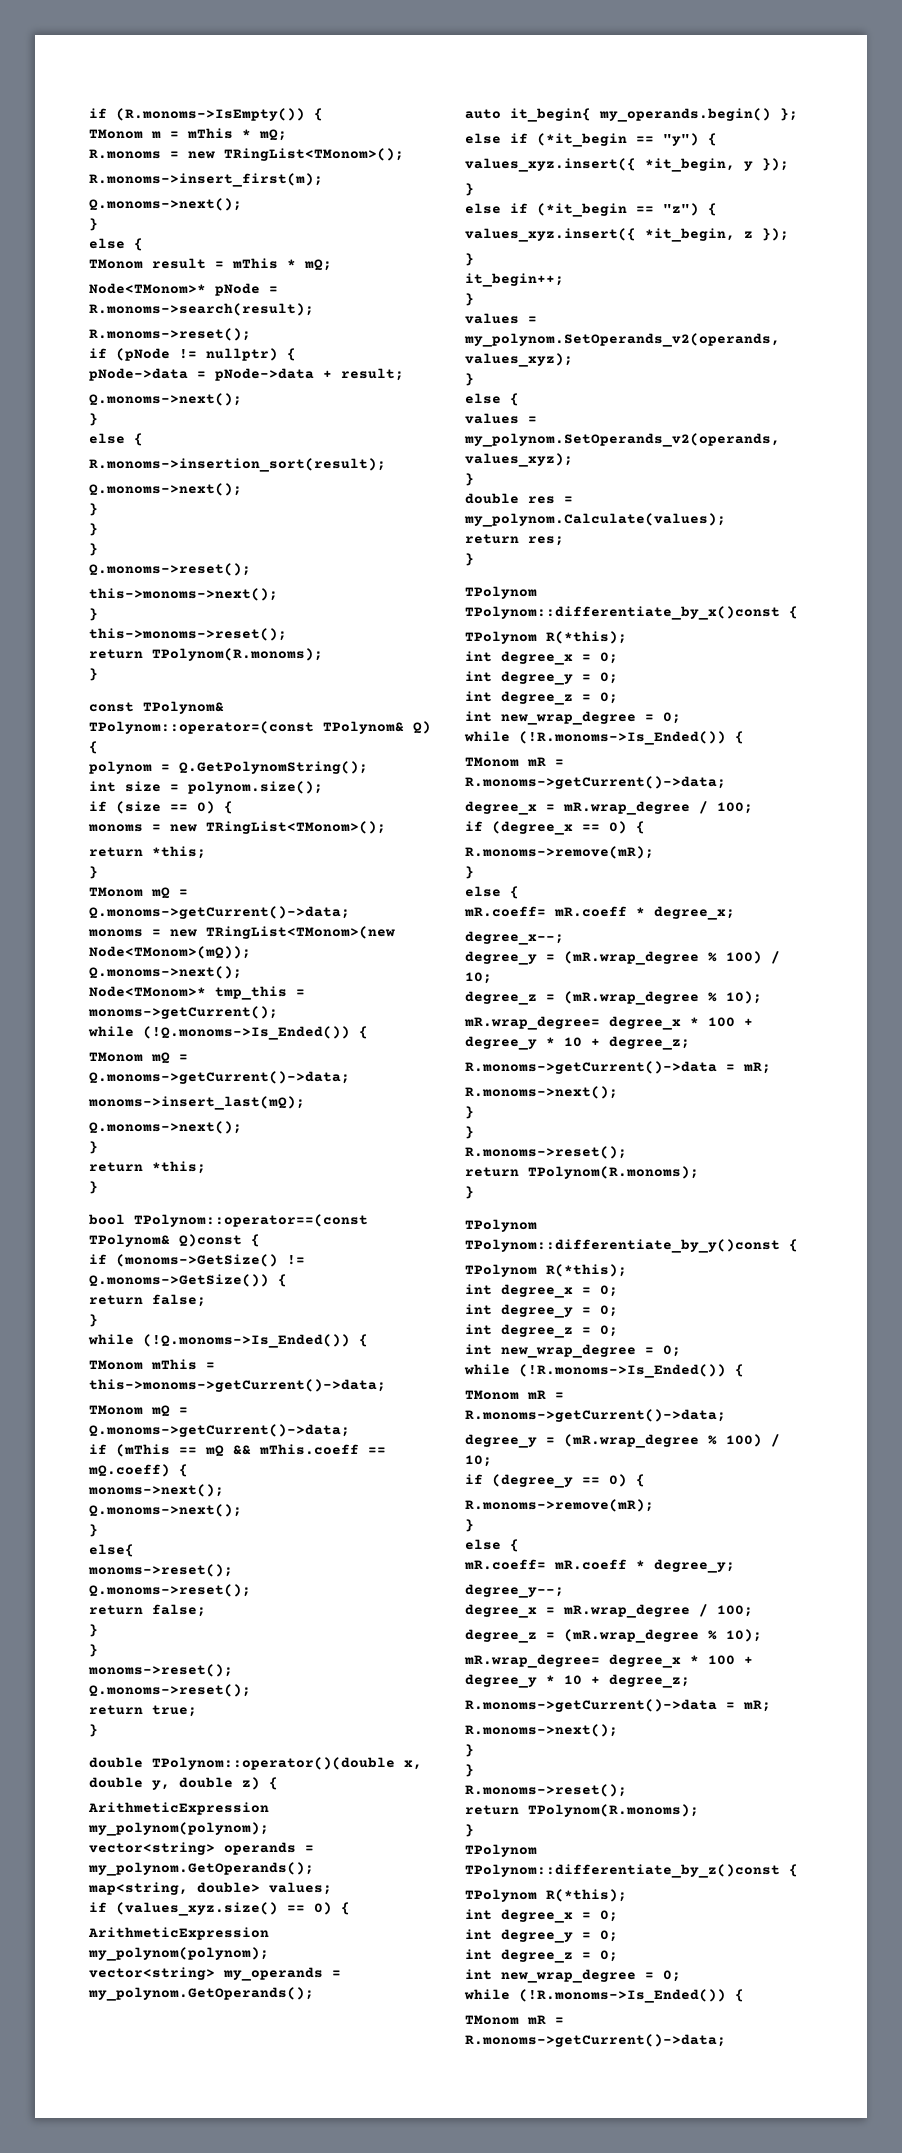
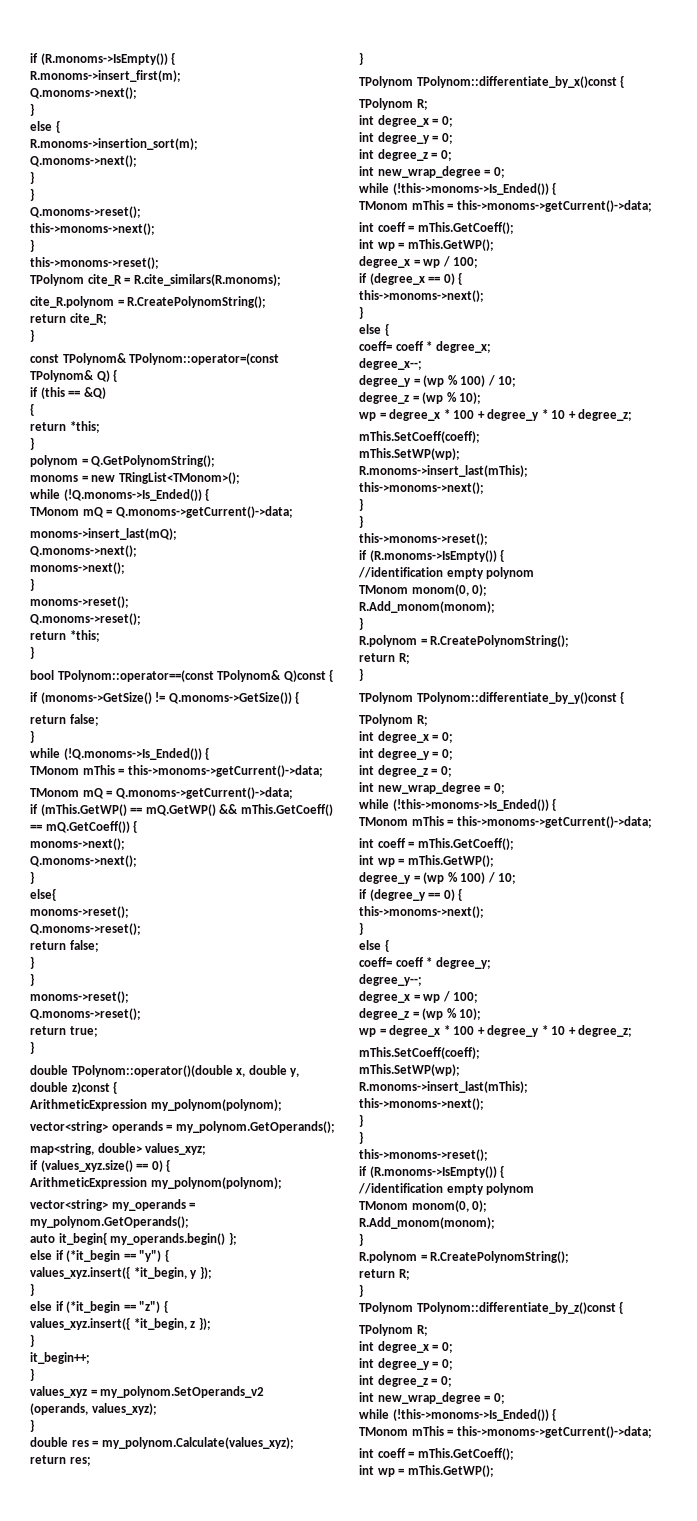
[89,108,323,121] [89,128,287,141] [89,148,404,161] if (R.monoms->IsEmpty()) { // TMonom m = mThis * mQ; // R.monoms = new TRingList<TMonom>(); -> [30,52,176,65] if (R.monoms->IsEmpty()) {
[89,258,332,271] [89,283,278,296] [89,303,314,316] [89,328,251,341] [89,348,296,361] [89,368,404,381] [89,393,242,406] [89,413,98,426] [89,433,143,446] [89,458,386,472] [89,483,242,496] [89,503,98,516] TMonom result = mThis * mQ; // Node<TMonom>* pNode = R.monoms->search(result); // R.monoms->reset(); // if (pNode != nullptr) { // pNode->data = pNode->data + result; // Q.monoms->next(); // } // else { // R.monoms->insertion_sort(result); // Q.monoms->next(); // } -> [30,138,198,150] [30,155,137,167] R.monoms->insertion_sort(m); // Q.monoms->next();
[89,648,323,661] // return TPolynom(R.monoms); -> [30,274,281,286] [30,296,267,308] [30,313,107,325] // TPolynom cite_R = R.cite_similars(R.monoms); // cite_R.polynom = R.CreatePolynomString(); // return cite_R;
[89,761,368,774] [89,781,323,794] [89,801,233,814] [88,821,386,834] [89,846,206,859] [89,866,98,879] [89,887,188,899] [89,906,350,919] [88,926,395,939] [89,946,251,959] [89,966,242,979] [89,986,305,1000] [88,1006,278,1019] polynom = Q.GetPolynomString(); // int size = polynom.size(); // if (size == 0) { // monoms = new TRingList<TMonom>(); // return *this; // } // TMonom mQ = Q.monoms->getCurrent()->data; // monoms = new TRingList<TMonom>(new Node<TMonom>(mQ)); // Q.monoms->next(); // Node<TMonom>* tmp_this = monoms->getCurrent(); -> [30,387,106,399] [30,403,34,416] [30,421,100,433] [30,437,34,450] [30,455,216,467] [30,472,240,484] if (this == &Q) // { // return *this; // } // polynom = Q.GetPolynomString(); // monoms = new TRingList<TMonom>();
[89,1141,98,1154] // } -> [30,562,125,574] [30,578,34,591] [30,596,129,608] [30,613,141,625] // monoms->next(); // } // monoms->reset(); // Q.monoms->reset();
[116,1444,386,1457] [88,1464,170,1477] (mThis == mQ && mThis.coeff == mQ.coeff) -> [40,804,333,816] [30,821,130,833] (mThis.GetWP() == mQ.GetWP() && mThis.GetCoeff() == mQ.GetCoeff())
[242,1777,260,1790] z) -> [71,1082,110,1094] z)const
[269,1882,332,1895] values; -> [145,1143,207,1155] values_xyz;
[465,313,537,324] [464,333,780,347] [465,353,573,367] [465,373,474,386] [465,393,519,406] [465,413,537,424] [464,433,780,447] values = my_polynom.SetOperands_v2(operands, values_xyz); // } // else { // values = my_polynom.SetOperands_v2(operands, -> [30,1386,265,1398] [30,1403,88,1415] values_xyz = my_polynom.SetOperands_v2 // (operands,
[464,513,726,527] my_polynom.Calculate(values); -> [101,1437,294,1449] my_polynom.Calculate(values_xyz);
[546,631,627,644] R(*this); -> [416,99,428,110] R;
[519,731,744,745] [465,757,564,767] [465,776,726,789] [465,801,690,815] (!R.monoms->Is_Ended()) { // TMonom mR = R.monoms->getCurrent()->data; // degree_x = mR.wrap_degree -> [392,182,557,195] [359,200,652,212] [359,222,514,234] [359,239,494,251] [359,256,441,268] (!this->monoms->Is_Ended()) { // TMonom mThis = this->monoms->getCurrent()->data; // int coeff = mThis.GetCoeff(); // int wp = mThis.GetWP(); // degree_x = wp
[465,846,654,859] [465,866,474,879] [465,886,519,899] [464,906,627,917] R.monoms->remove(mR); // } // else { // mR.coeff= mR.coeff -> [359,290,484,302] [359,306,363,319] [359,323,389,336] [359,341,424,351] this->monoms->next(); // } // else { // coeff= coeff
[564,951,699,965] (mR.wrap_degree -> [423,375,445,387] (wp
[564,991,762,1005] [464,1016,753,1030] [465,1036,690,1050] [465,1061,771,1074] [465,1086,618,1099] [465,1106,474,1119] [465,1126,474,1139] [465,1146,627,1159] [465,1166,699,1179] (mR.wrap_degree % 10); // mR.wrap_degree= degree_x * 100 + degree_y * 10 + degree_z; // R.monoms->getCurrent()->data = mR; // R.monoms->next(); // } // } // R.monoms->reset(); // return TPolynom(R.monoms); -> [422,392,482,404] [359,409,633,421] [359,431,480,443] [359,448,460,460] [359,465,528,477] [359,482,484,494] [359,498,363,511] [359,515,363,528] [359,533,488,545] [359,549,505,562] [358,567,535,579] [359,584,488,596] [359,601,495,613] [359,617,363,630] [359,635,570,647] [359,653,410,664] (wp % 10); // wp = degree_x * 100 + degree_y * 10 + degree_z; // mThis.SetCoeff(coeff); // mThis.SetWP(wp); // R.monoms->insert_last(mThis); // this->monoms->next(); // } // } // this->monoms->reset(); // if (R.monoms->IsEmpty()) { // //identification empty polynom // TMonom monom(0, 0); // R.Add_monom(monom); // } // R.polynom = R.CreatePolynomString(); // return R;
[546,1264,627,1277] R(*this); -> [416,715,428,726] R;
[519,1364,744,1378] [465,1390,564,1400] [465,1409,726,1422] [465,1434,699,1448] (!R.monoms->Is_Ended()) { // TMonom mR = R.monoms->getCurrent()->data; // degree_y = (mR.wrap_degree -> [392,798,557,811] [359,816,652,828] [359,838,514,850] [359,855,494,867] [359,872,445,884] (!this->monoms->Is_Ended()) { // TMonom mThis = this->monoms->getCurrent()->data; // int coeff = mThis.GetCoeff(); // int wp = mThis.GetWP(); // degree_y = (wp
[465,1499,654,1512] [465,1519,474,1532] [465,1539,519,1552] [464,1559,627,1570] R.monoms->remove(mR); // } // else { // mR.coeff= mR.coeff -> [359,906,484,918] [359,922,363,935] [359,939,389,952] [359,957,424,967] this->monoms->next(); // } // else { // coeff= coeff
[563,1604,690,1618] mR.wrap_degree -> [423,994,441,1003] wp
[564,1629,762,1643] [464,1654,753,1668] [465,1674,690,1688] [465,1699,771,1712] [465,1724,618,1737] [465,1744,474,1757] [465,1764,474,1777] [465,1784,627,1797] [465,1804,699,1817] (mR.wrap_degree % 10); // mR.wrap_degree= degree_x * 100 + degree_y * 10 + degree_z; // R.monoms->getCurrent()->data = mR; // R.monoms->next(); // } // } // R.monoms->reset(); // return TPolynom(R.monoms); -> [422,1008,482,1020] [359,1025,633,1037] [359,1047,480,1059] [359,1064,460,1076] [359,1081,528,1093] [359,1098,484,1110] [359,1114,363,1127] [359,1131,363,1144] [359,1149,488,1161] [359,1165,505,1178] [358,1183,535,1195] [359,1200,488,1212] [359,1217,495,1229] [359,1233,363,1246] [359,1251,570,1263] [359,1269,410,1280] (wp % 10); // wp = degree_x * 100 + degree_y * 10 + degree_z; // mThis.SetCoeff(coeff); // mThis.SetWP(wp); // R.monoms->insert_last(mThis); // this->monoms->next(); // } // } // this->monoms->reset(); // if (R.monoms->IsEmpty()) { // //identification empty polynom // TMonom monom(0, 0); // R.Add_monom(monom); // } // R.polynom = R.CreatePolynomString(); // return R;
[546,1889,627,1902] R(*this); -> [416,1325,428,1336] R;
[519,1989,744,2003] [465,2015,564,2025] [465,2034,726,2047] (!R.monoms->Is_Ended()) { // TMonom mR = R.monoms->getCurrent()->data; -> [392,1408,557,1421] [359,1426,652,1438] [359,1448,514,1460] [359,1465,494,1477] (!this->monoms->Is_Ended()) { // TMonom mThis = this->monoms->getCurrent()->data; // int coeff = mThis.GetCoeff(); // int wp = mThis.GetWP();

